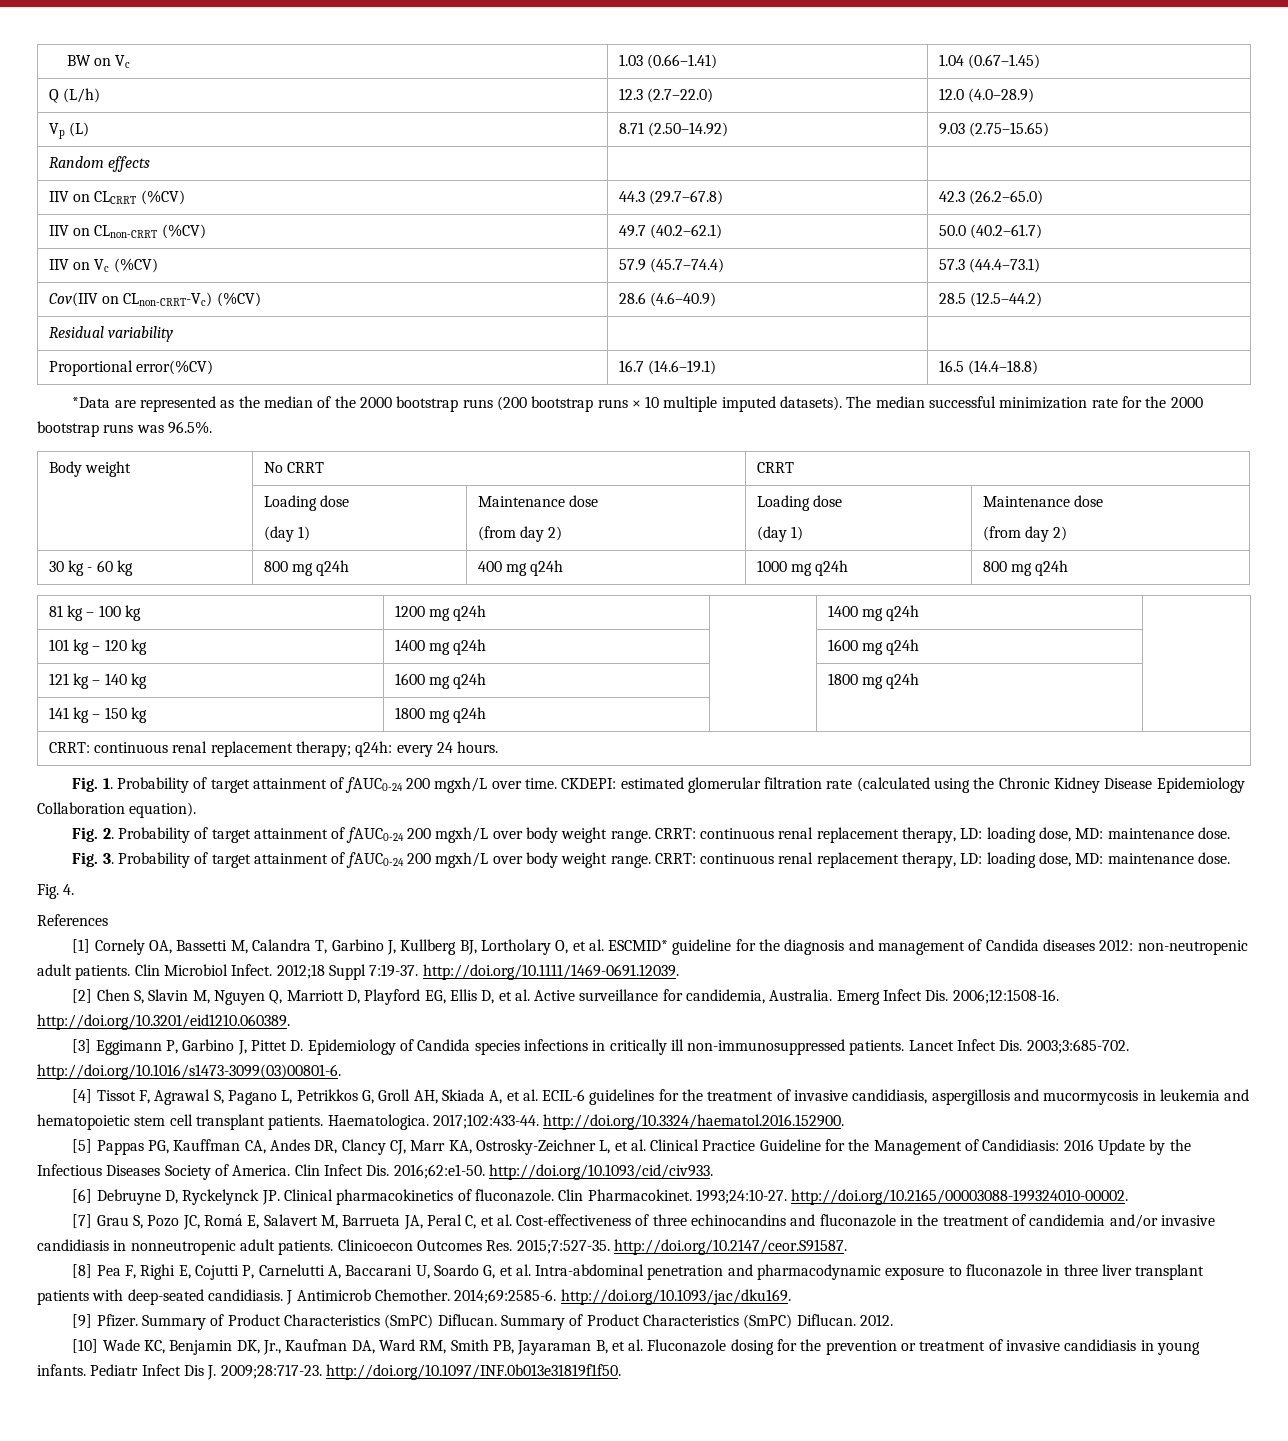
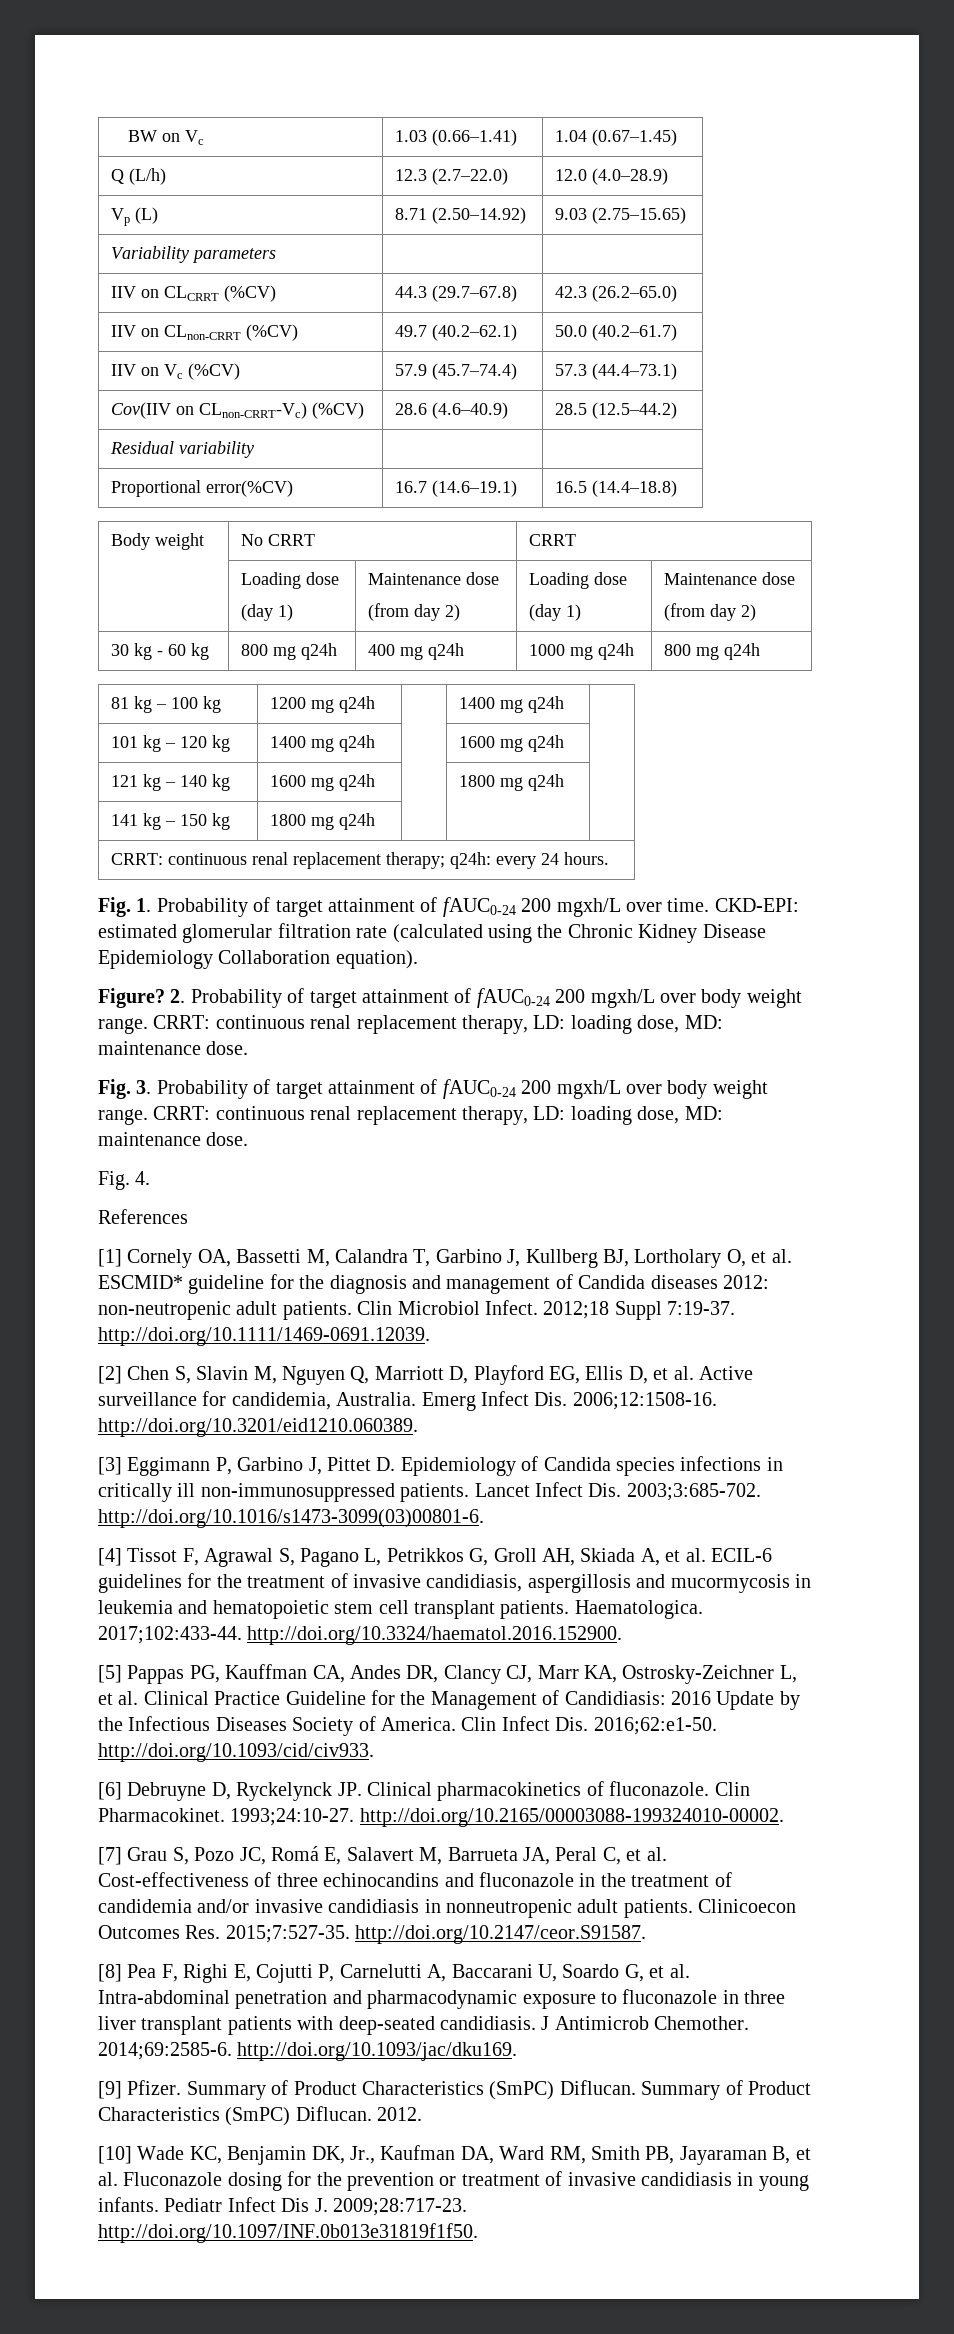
[48,156,150,172] Random effects -> [111,246,277,263] Variability parameters
[72,396,1203,412] [37,421,212,437] // *Data are represented as the median of the 2000 bootstrap runs (200 bootstrap runs × 10 multiple imputed datasets). The median successful minimization rate for the 2000 bootstrap runs was 96.5%. -> (678, 488) none
[561,778,617,789] CKDEPI: -> [714,898,799,912] CKD-EPI:
[72,827,99,842] Fig. -> [98,988,165,1008] Figure?

